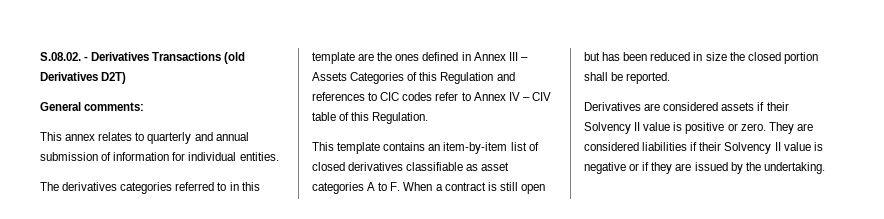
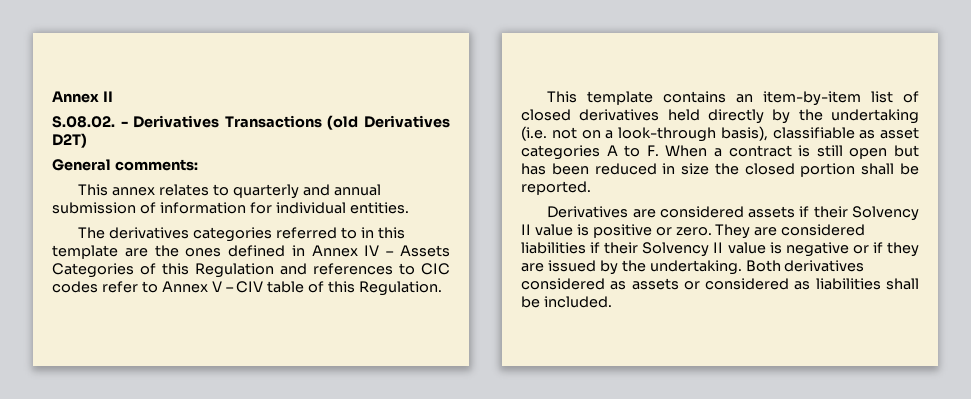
(40, 56) none -> [52,91,113,103] Annex II //
[508,52,518,61] III -> [364,245,380,256] IV
[508,92,520,101] IV -> [211,281,222,292] V
(404, 166) none -> [667,109,919,124] [521,126,768,142] held directly by the undertaking (i.e. not on a look-through basis),
(825, 168) none -> [745,260,865,272] [521,278,919,290] [521,296,612,308] Both derivatives considered as assets or considered as liabilities shall be included.

